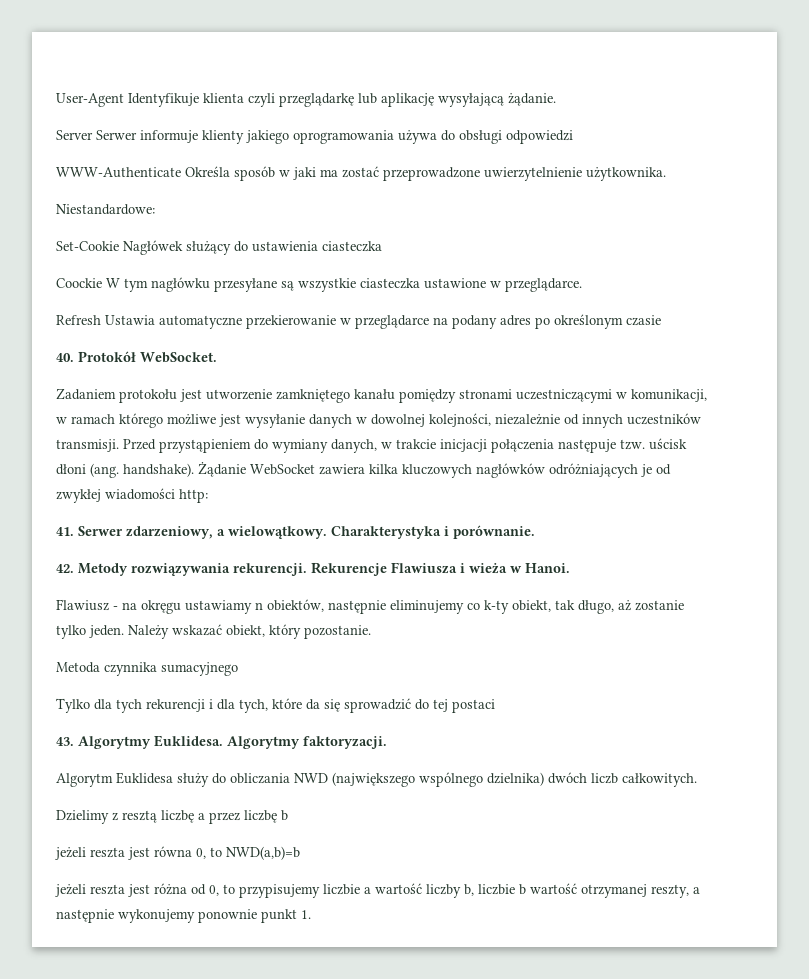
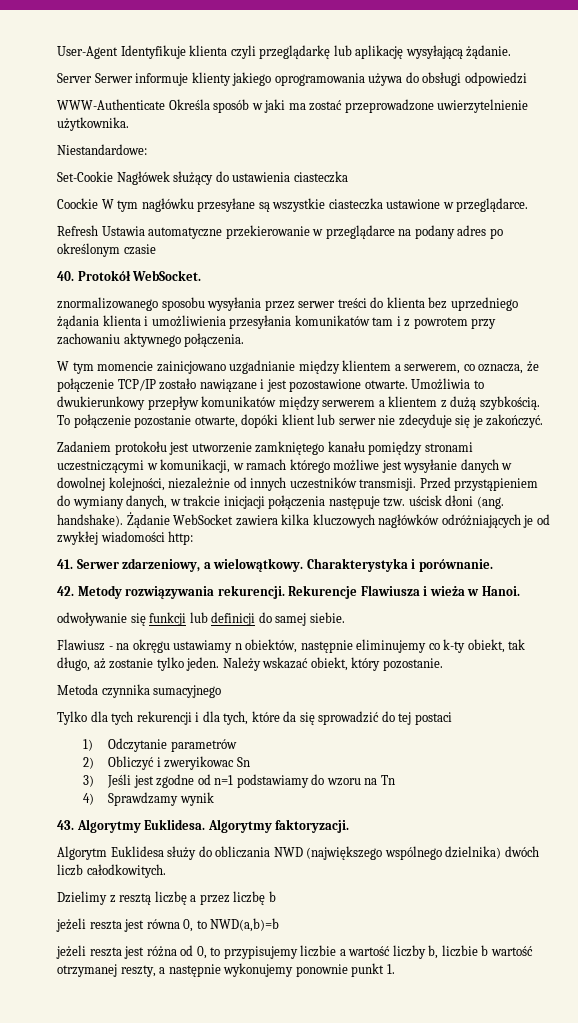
(217, 357) none -> [57,297,518,311] [57,315,497,329] [57,333,245,347] [57,360,539,374] [57,378,484,392] [57,396,540,410] [57,414,544,428] // znormalizowanego sposobu wysyłania przez serwer treści do klienta bez uprzedniego żądania klienta i umożliwienia przesyłania komunikatów tam i z powrotem przy zachowaniu aktywnego połączenia. // W tym momencie zainicjowano uzgadnianie między klientem a serwerem, co oznacza, że połączenie TCP/IP zostało nawiązane i jest pozostawione otwarte. Umożliwia to dwukierunkowy przepływ komunikatów między serwerem a klientem z dużą szybkością. To połączenie pozostanie otwarte, dopóki klient lub serwer nie zdecyduje się je zakończyć.
(570, 568) none -> [57,612,345,626] // odwoływanie się funkcji lub definicji do samej siebie.
(495, 706) none -> [82,738,237,752] [82,756,250,770] [82,774,395,788] [82,792,214,806] // 1) Odczytanie parametrów // 2) Obliczyć i zweryikowac Sn // 3) Jeśli jest zgodne od n=1 podstawiamy do wzoru na Tn // 4) Sprawdzamy wynik
[622,773,697,787] całkowitych. -> [86,864,166,878] całodkowitych.

